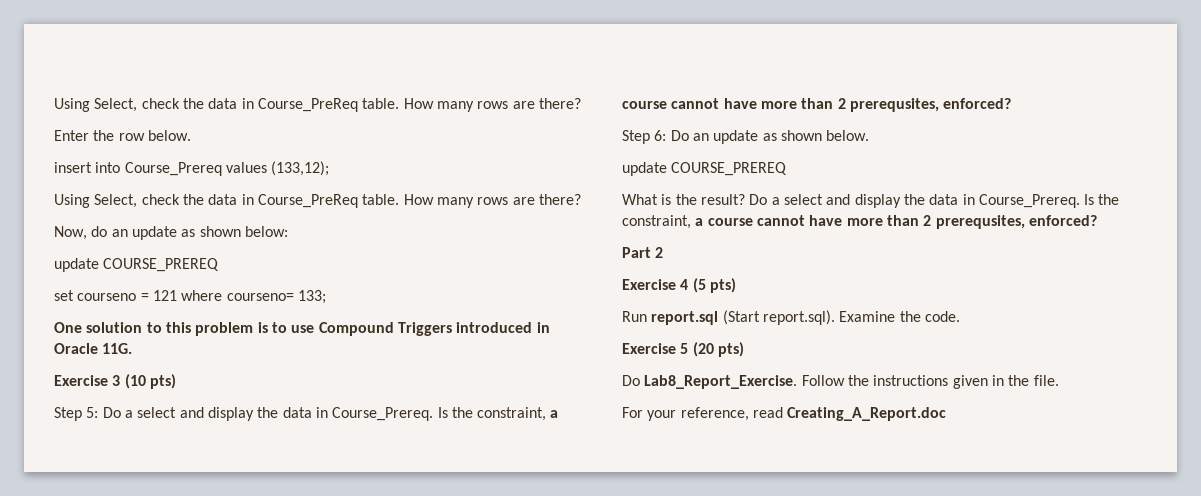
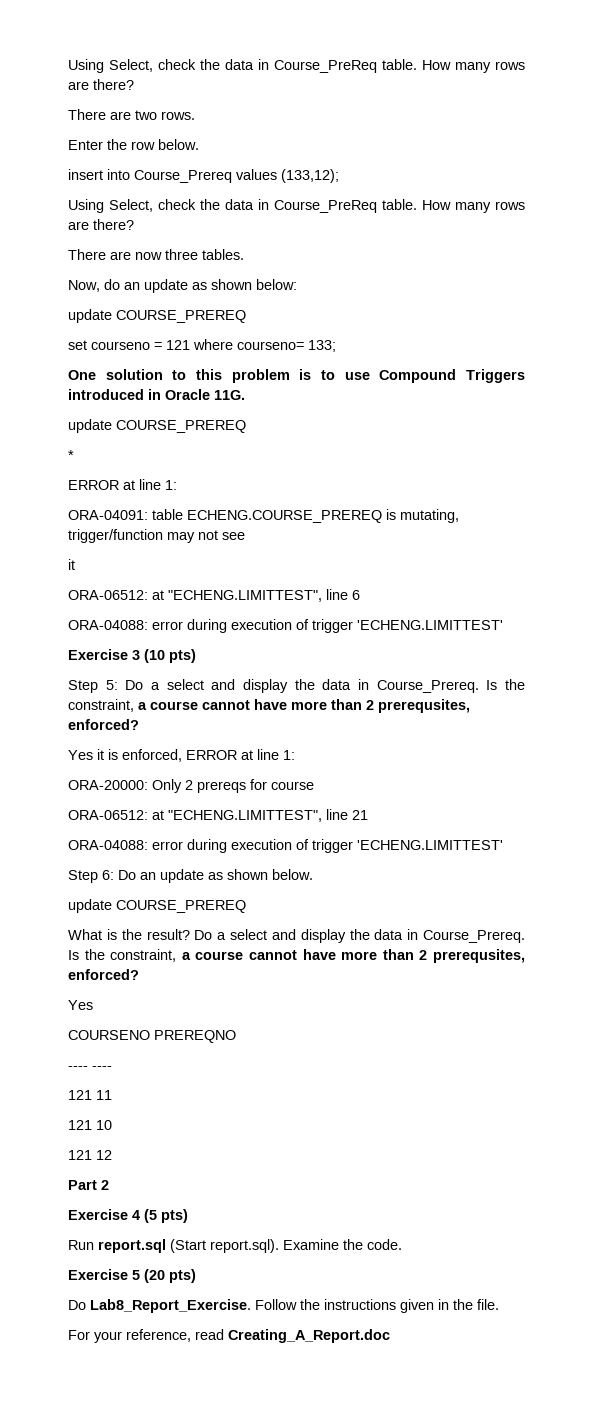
(581, 103) none -> [68,109,195,120] // There are two rows.
(581, 199) none -> [68,249,244,260] // There are now three tables.
(133, 348) none -> [68,419,246,433] [68,450,74,460] [68,479,177,490] [68,509,459,523] [68,529,245,543] [68,559,75,570] [68,589,360,602] [68,619,503,633] // update COURSE_PREREQ // * // ERROR at line 1: // ORA-04091: table ECHENG.COURSE_PREREQ is mutating, trigger/function may not see // it // ORA-06512: at "ECHENG.LIMITTEST", line 6 // ORA-04088: error during execution of trigger 'ECHENG.LIMITTEST'
(1012, 103) none -> [68,749,295,762] [68,779,314,793] [68,809,368,822] [68,839,503,853] // Yes it is enforced, ERROR at line 1: // ORA-20000: Only 2 prereqs for course // ORA-06512: at "ECHENG.LIMITTEST", line 21 // ORA-04088: error during execution of trigger 'ECHENG.LIMITTEST'
(1097, 220) none -> [68,1000,93,1010] [68,1030,236,1043] [68,1066,112,1070] [68,1090,112,1100] [68,1120,112,1130] [68,1150,112,1160] // Yes // COURSENO PREREQNO // ---- ---- // 121 11 // 121 10 // 121 12

